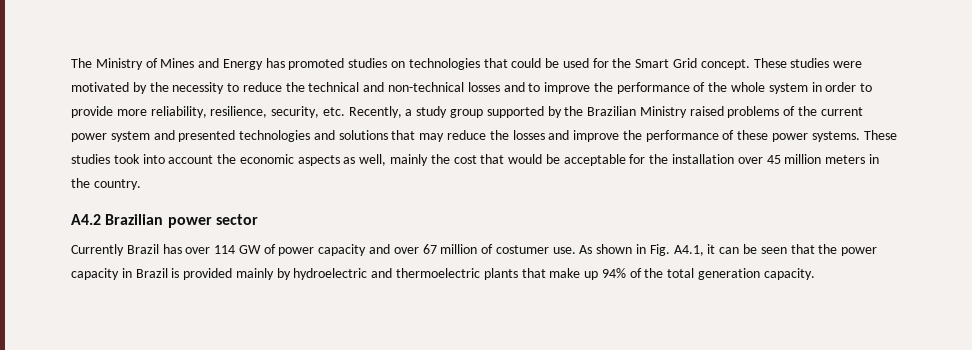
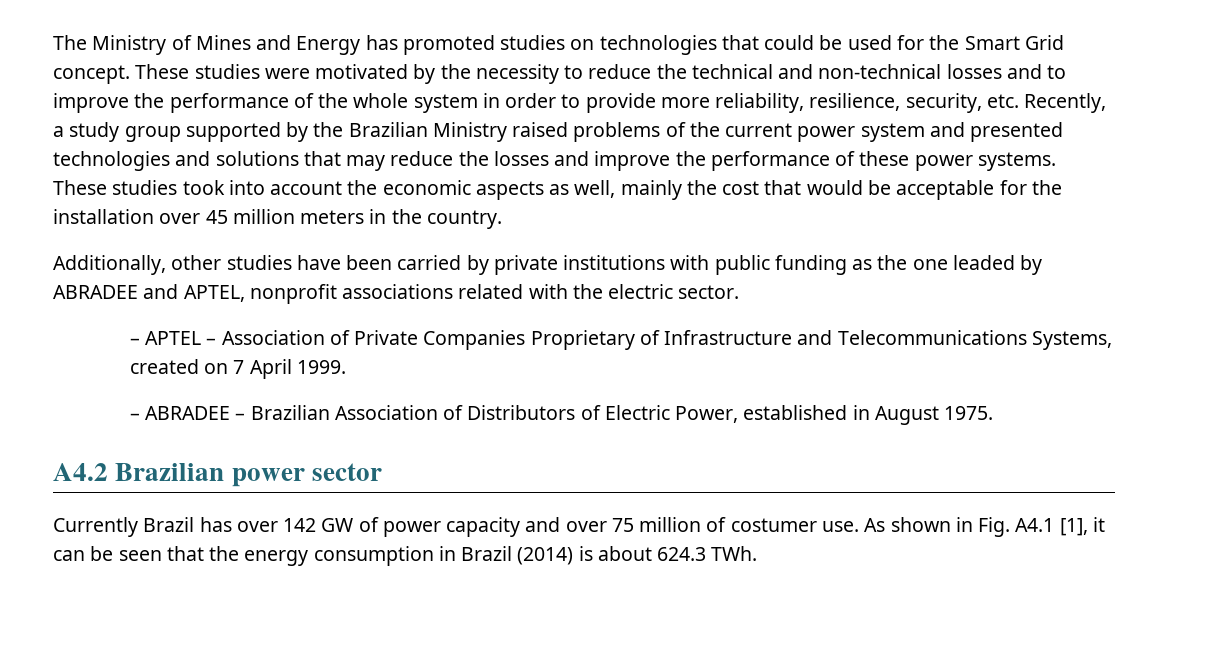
(141, 184) none -> [53,255,1043,275] [53,284,740,304] [129,330,1112,350] [129,359,346,379] [129,405,994,425] // Additionally, other studies have been carried by private institutions with public funding as the one leaded by ABRADEE and APTEL, nonprofit associations related with the electric sector. // – APTEL – Association of Private Companies Proprietary of Infrastructure and Telecommunications Systems, created on 7 April 1999. // – ABRADEE – Brazilian Association of Distributors of Electric Power, established in August 1975.
[214,245,236,254] 114 -> [283,518,317,532] 142
[422,244,437,254] 67 -> [611,518,634,532] 75
[673,245,704,256] A4.1, -> [1015,518,1088,536] A4.1 [1],
[841,247,878,256] [71,268,815,280] power capacity in Brazil is provided mainly by hydroelectric and thermoelectric plants that make up 94% of the total generation capacity. -> [244,546,758,566] energy consumption in Brazil (2014) is about 624.3 TWh.

